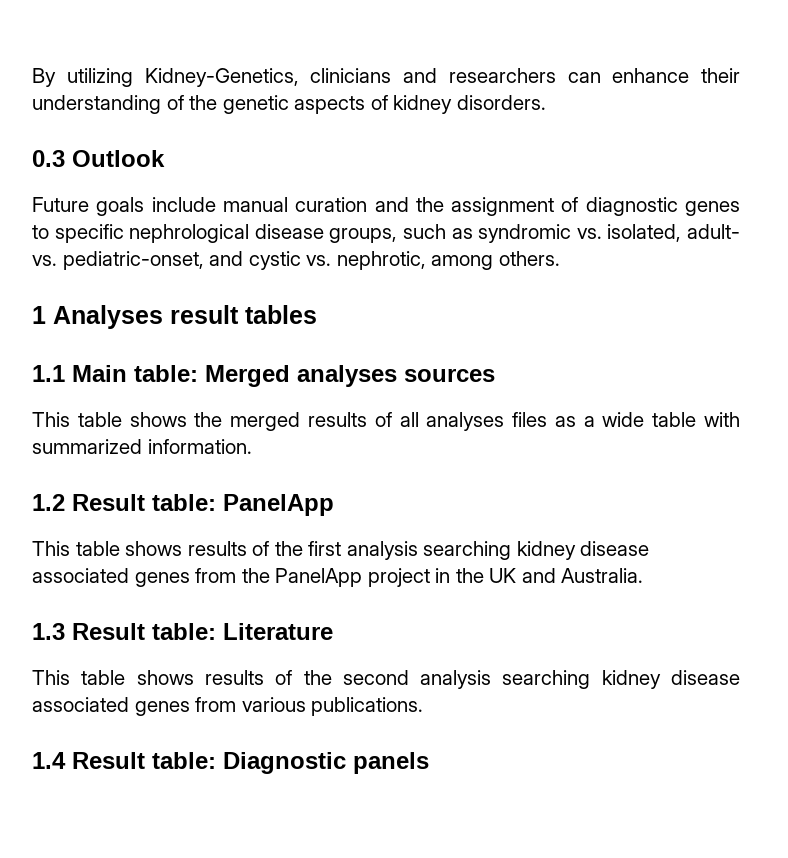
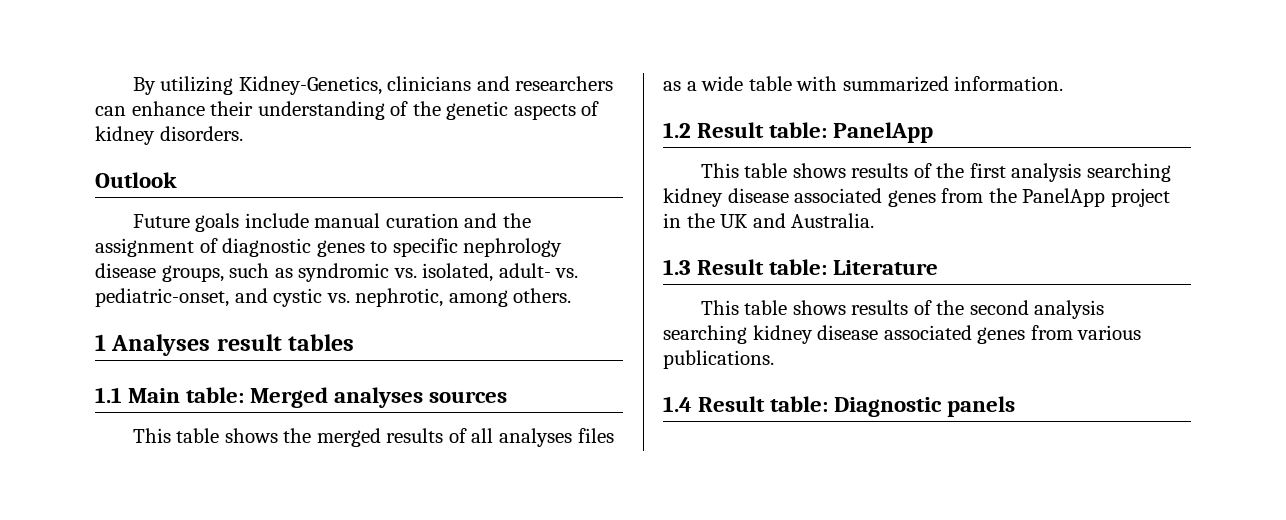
[32,150,65,167] 0.3 -> (243, 133) none
[129,224,250,243] nephrological -> [463,238,563,257] nephrology

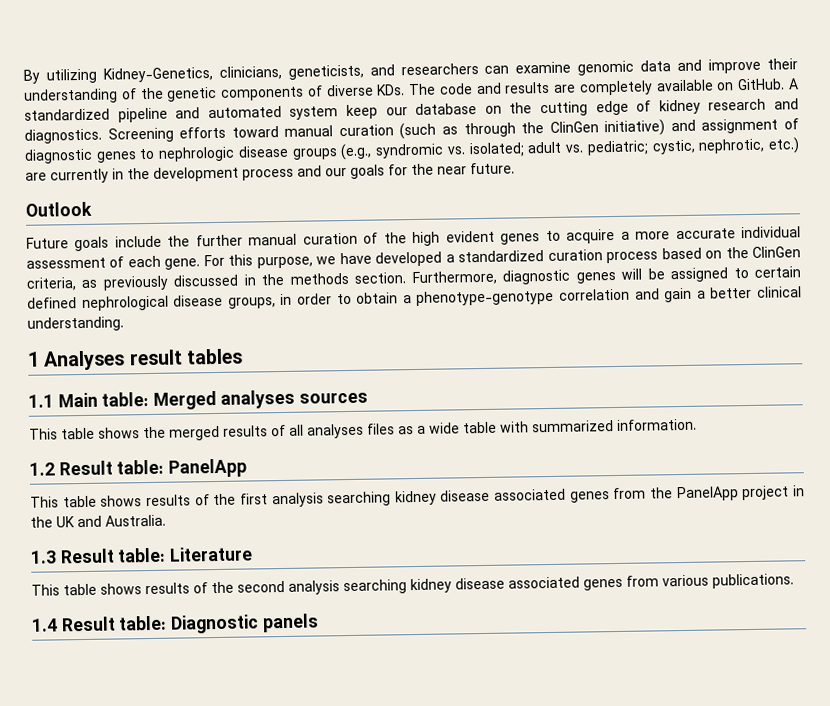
[387,76,472,91] clinicians -> [218,64,364,80] clinicians, geneticists,
[131,101,205,116] enhance -> [515,58,762,76] examine genomic data and improve
[513,101,600,120] [95,126,243,145] [95,172,177,188] [132,213,531,232] [95,238,563,257] [95,263,579,282] [95,288,572,307] aspects of kidney disorders. // Outlook // Future goals include manual curation and the assignment of diagnostic genes to specific nephrology disease groups, such as syndromic vs. isolated, adult- vs. pediatric-onset, and cystic vs. nephrotic, among others. -> [220,78,799,101] [24,98,800,123] [24,118,799,144] [24,137,801,164] [25,162,515,184] [25,201,92,217] [26,226,802,252] [26,246,802,270] [26,266,802,291] [27,286,803,312] [27,316,124,332] components of diverse KDs. The code and results are completely available on GitHub. A standardized pipeline and automated system keep our database on the cutting edge of kidney research and diagnostics. Screening efforts toward manual curation (such as through the ClinGen initiative) and assignment of diagnostic genes to nephrologic disease groups (e.g., syndromic vs. isolated; adult vs. pediatric; cystic, nephrotic, etc.) are currently in the development process and our goals for the near future. // Outlook // Future goals include the further manual curation of the high evident genes to acquire a more accurate individual assessment of each gene. For this purpose, we have developed a standardized curation process based on the ClinGen criteria, as previously discussed in the methods section. Furthermore, diagnostic genes will be assigned to certain defined nephrological disease groups, in order to obtain a phenotype-genotype correlation and gain a better clinical understanding.

